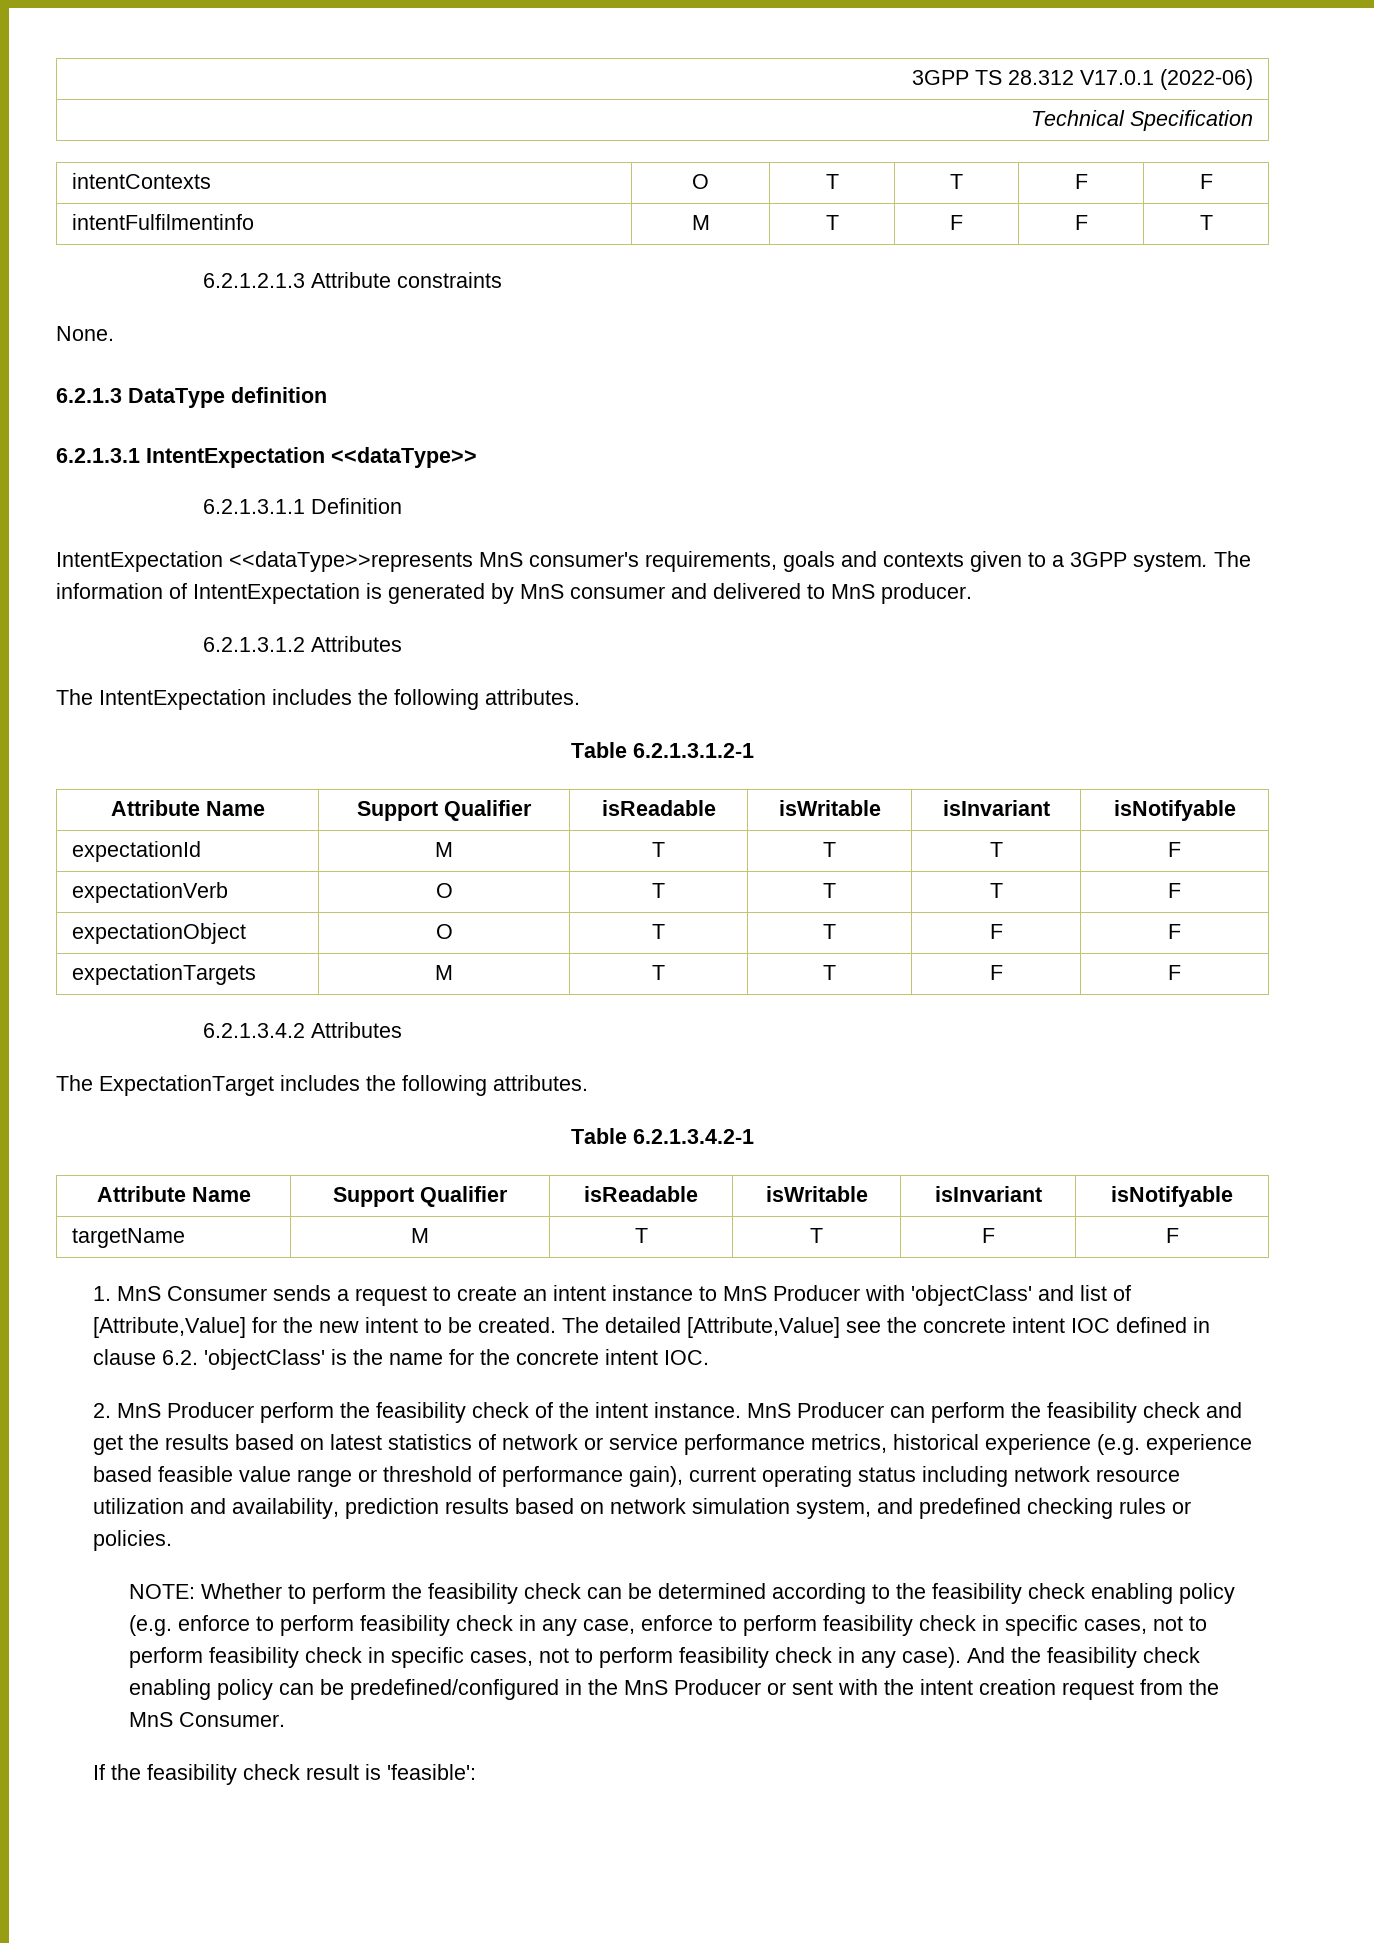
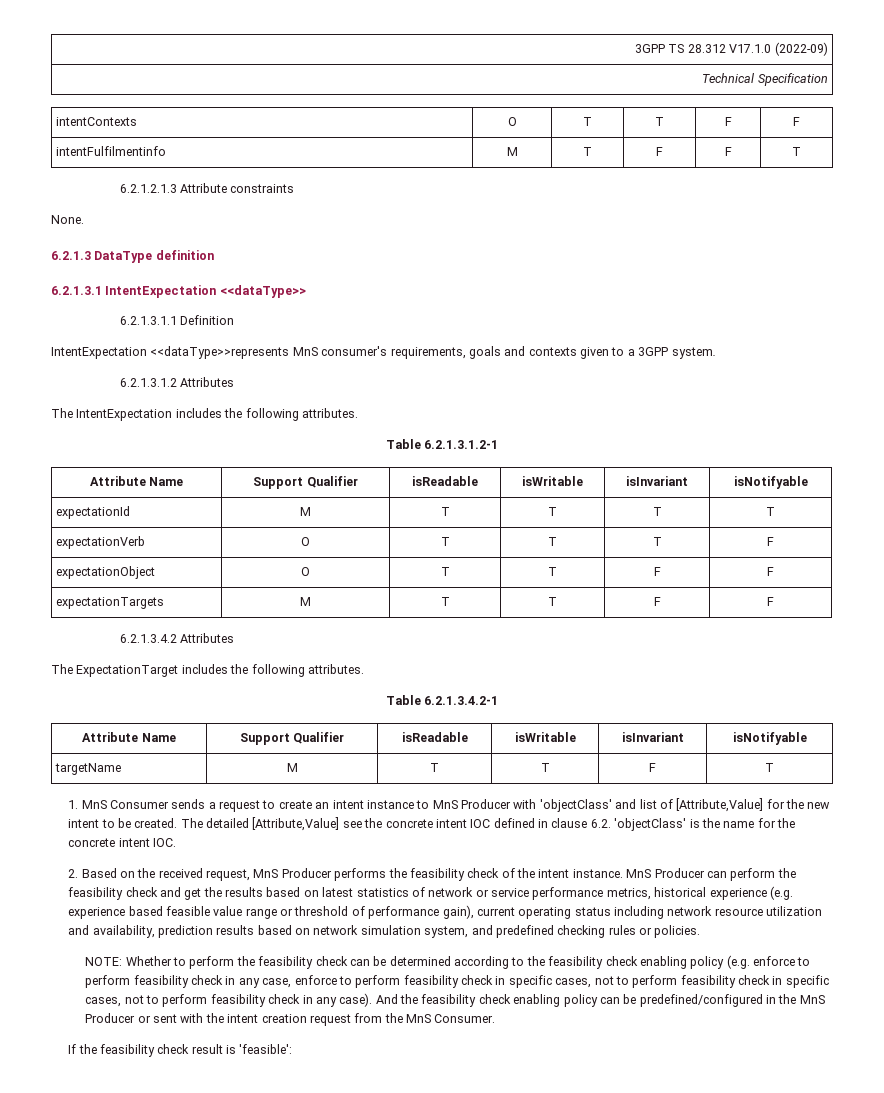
[1079,69,1253,90] V17.0.1 (2022-06) -> [729,42,828,56] V17.1.0 (2022-09)
[1214,551,1251,567] [56,583,972,604] The information of IntentExpectation is generated by MnS consumer and delivered to MnS producer. -> (716, 353) none
[1168,842,1181,857] F -> [766,507,775,516] T
[1165,1228,1179,1243] F -> [765,763,774,772] T
[116,1402,334,1423] MnS Producer perform -> [81,868,387,881] Based on the received request, MnS Producer performs

